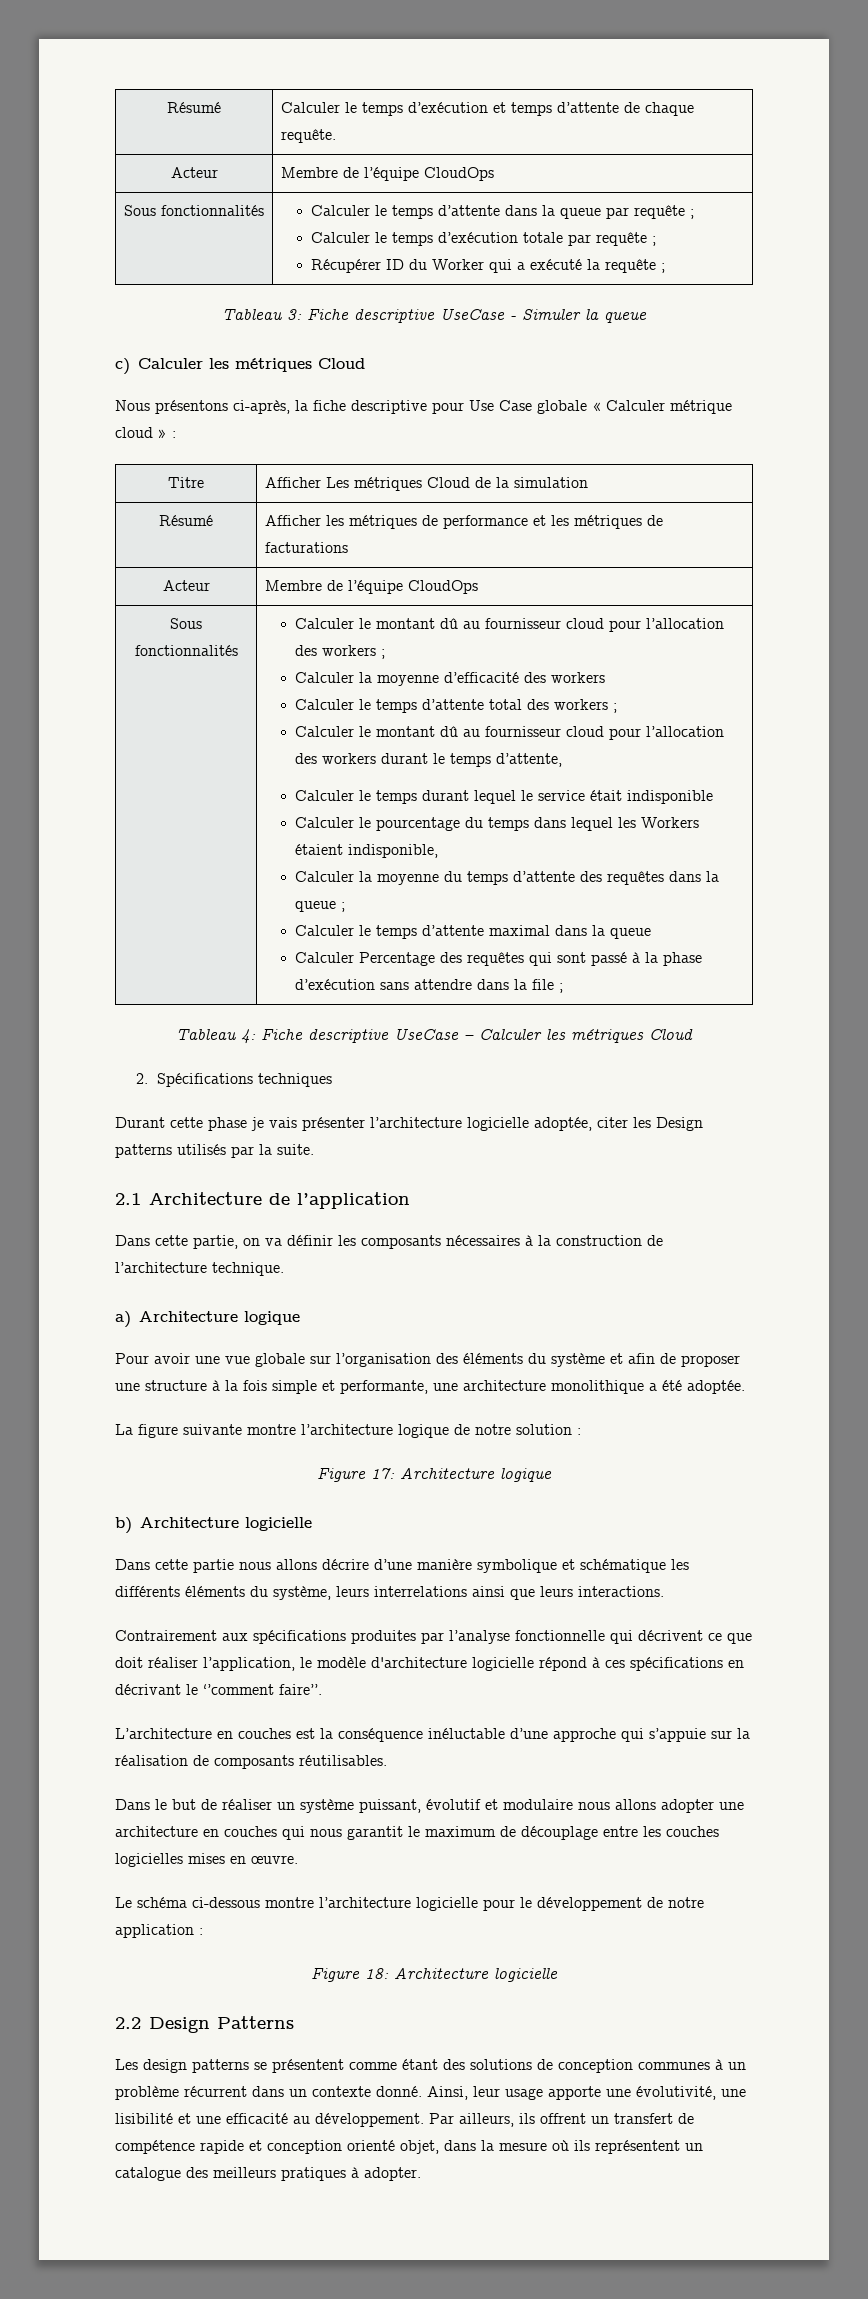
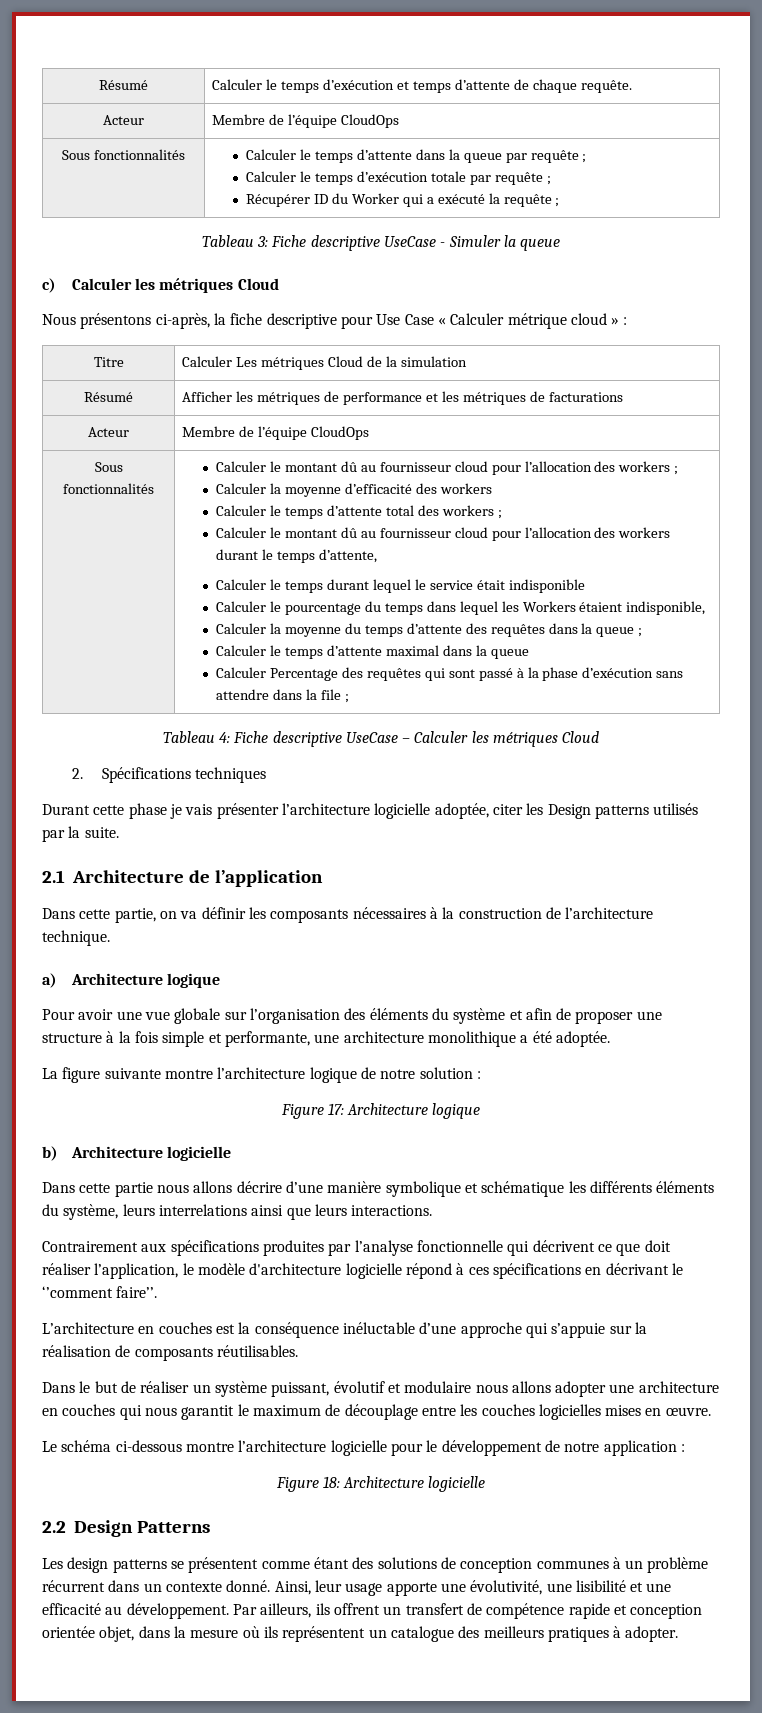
[537,400,587,414] globale -> (434, 319) none
[264,477,321,488] Afficher -> [182,356,233,367] Calculer
[347,2140,395,2151] orienté -> [42,1626,95,1638] orientée

